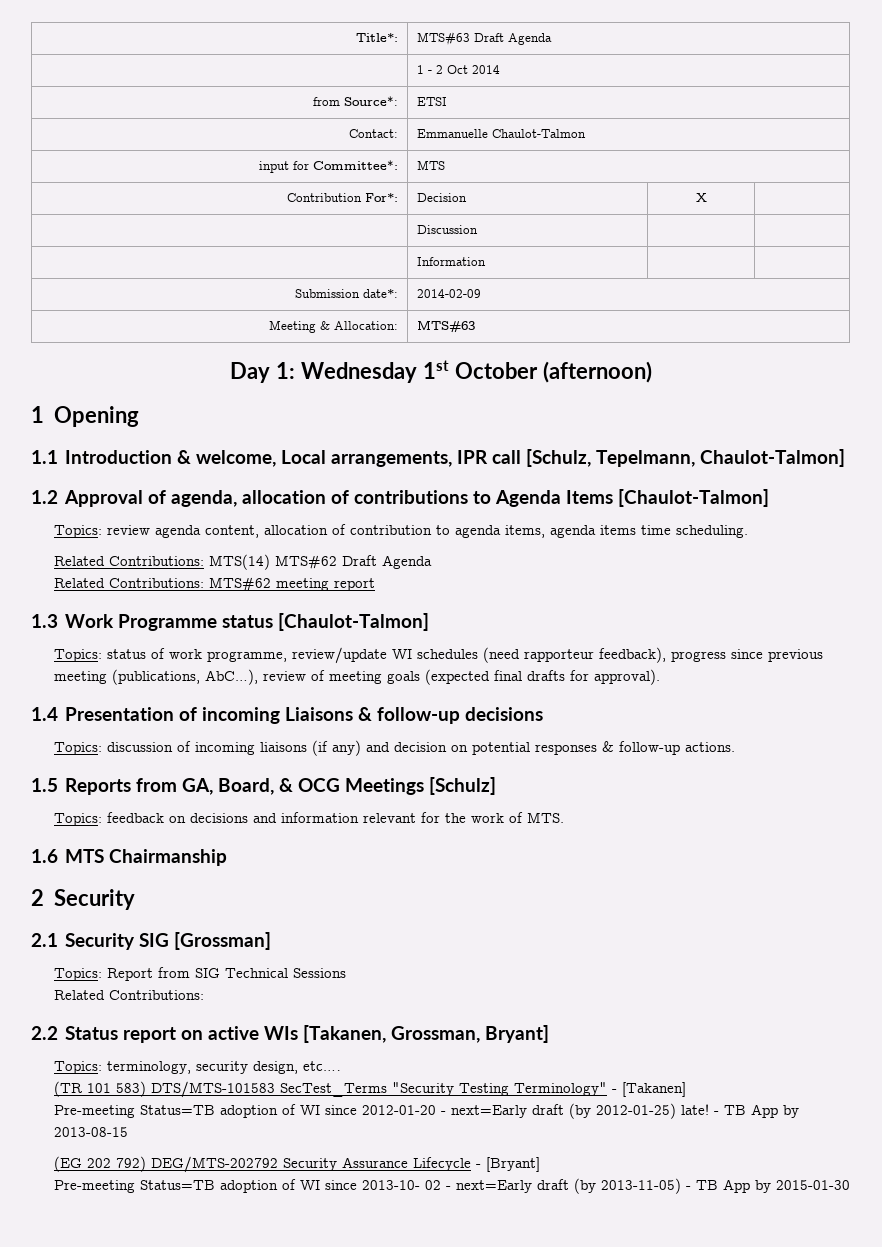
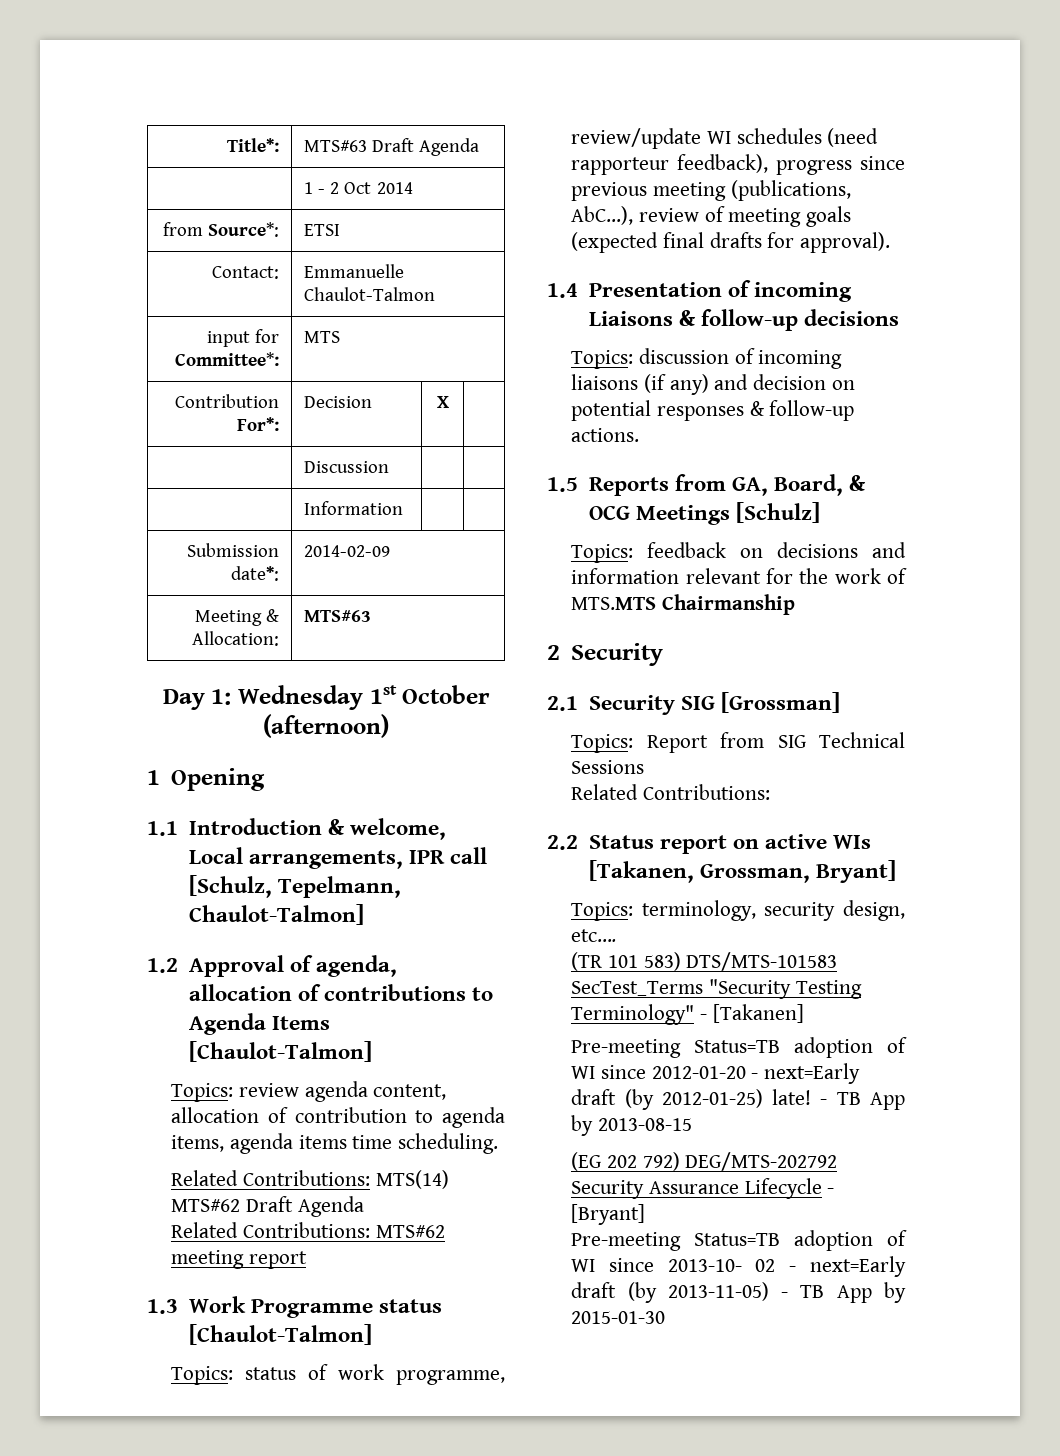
[527,812,565,823] [31,849,105,863] MTS. // 1.6 MTS -> [571,597,657,610] MTS.MTS

